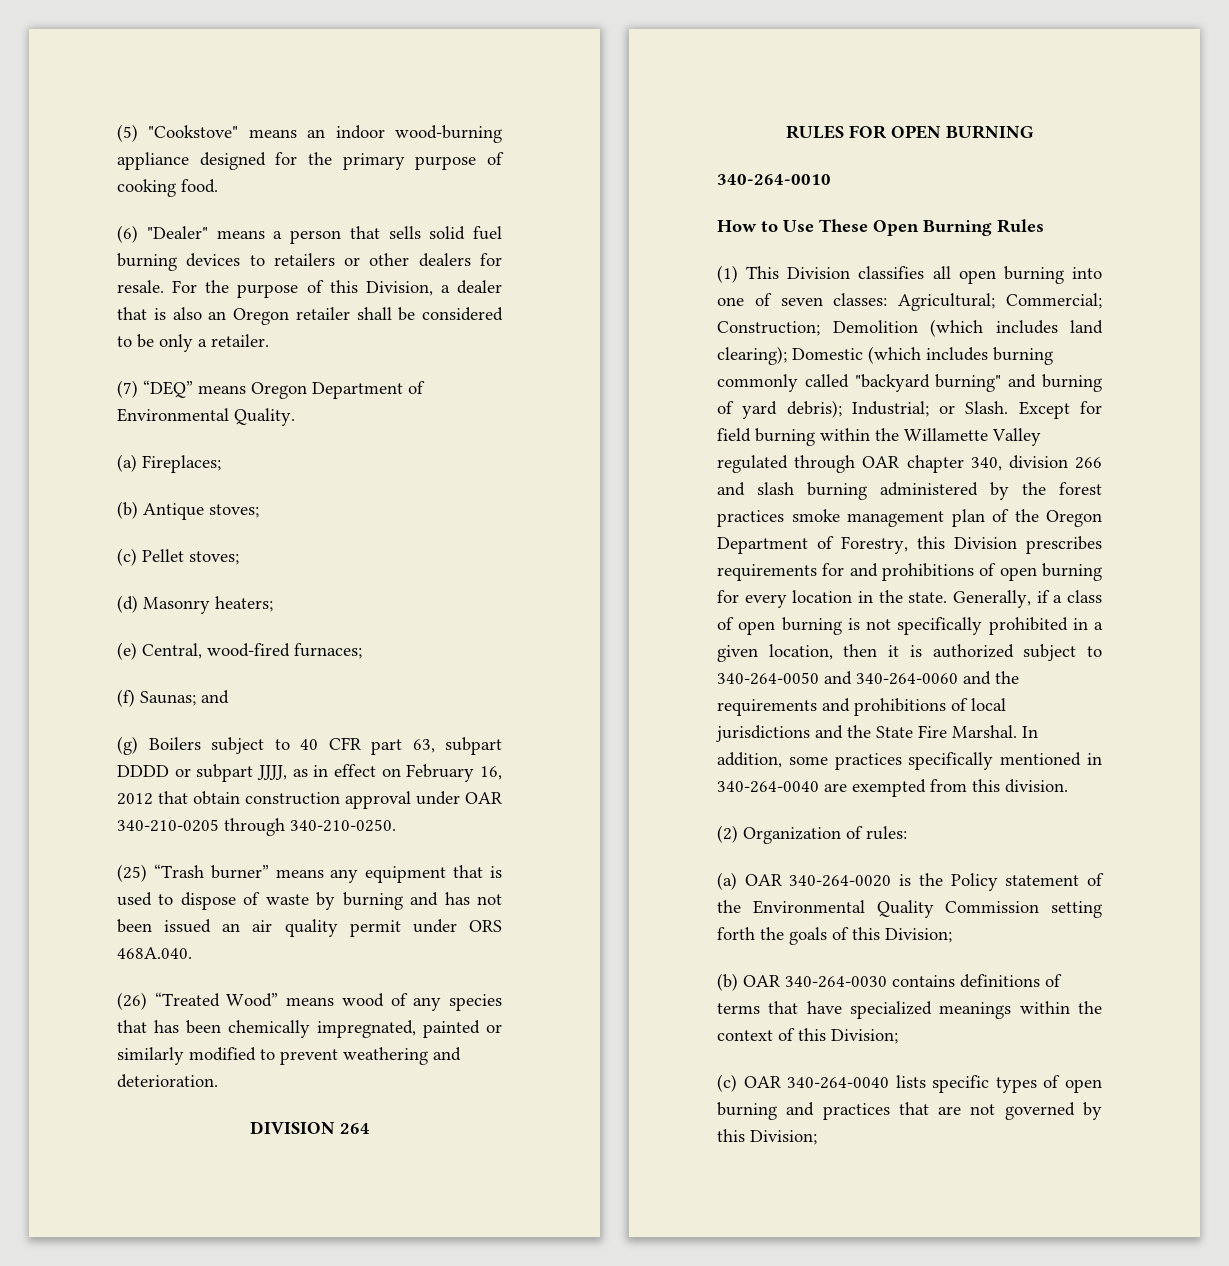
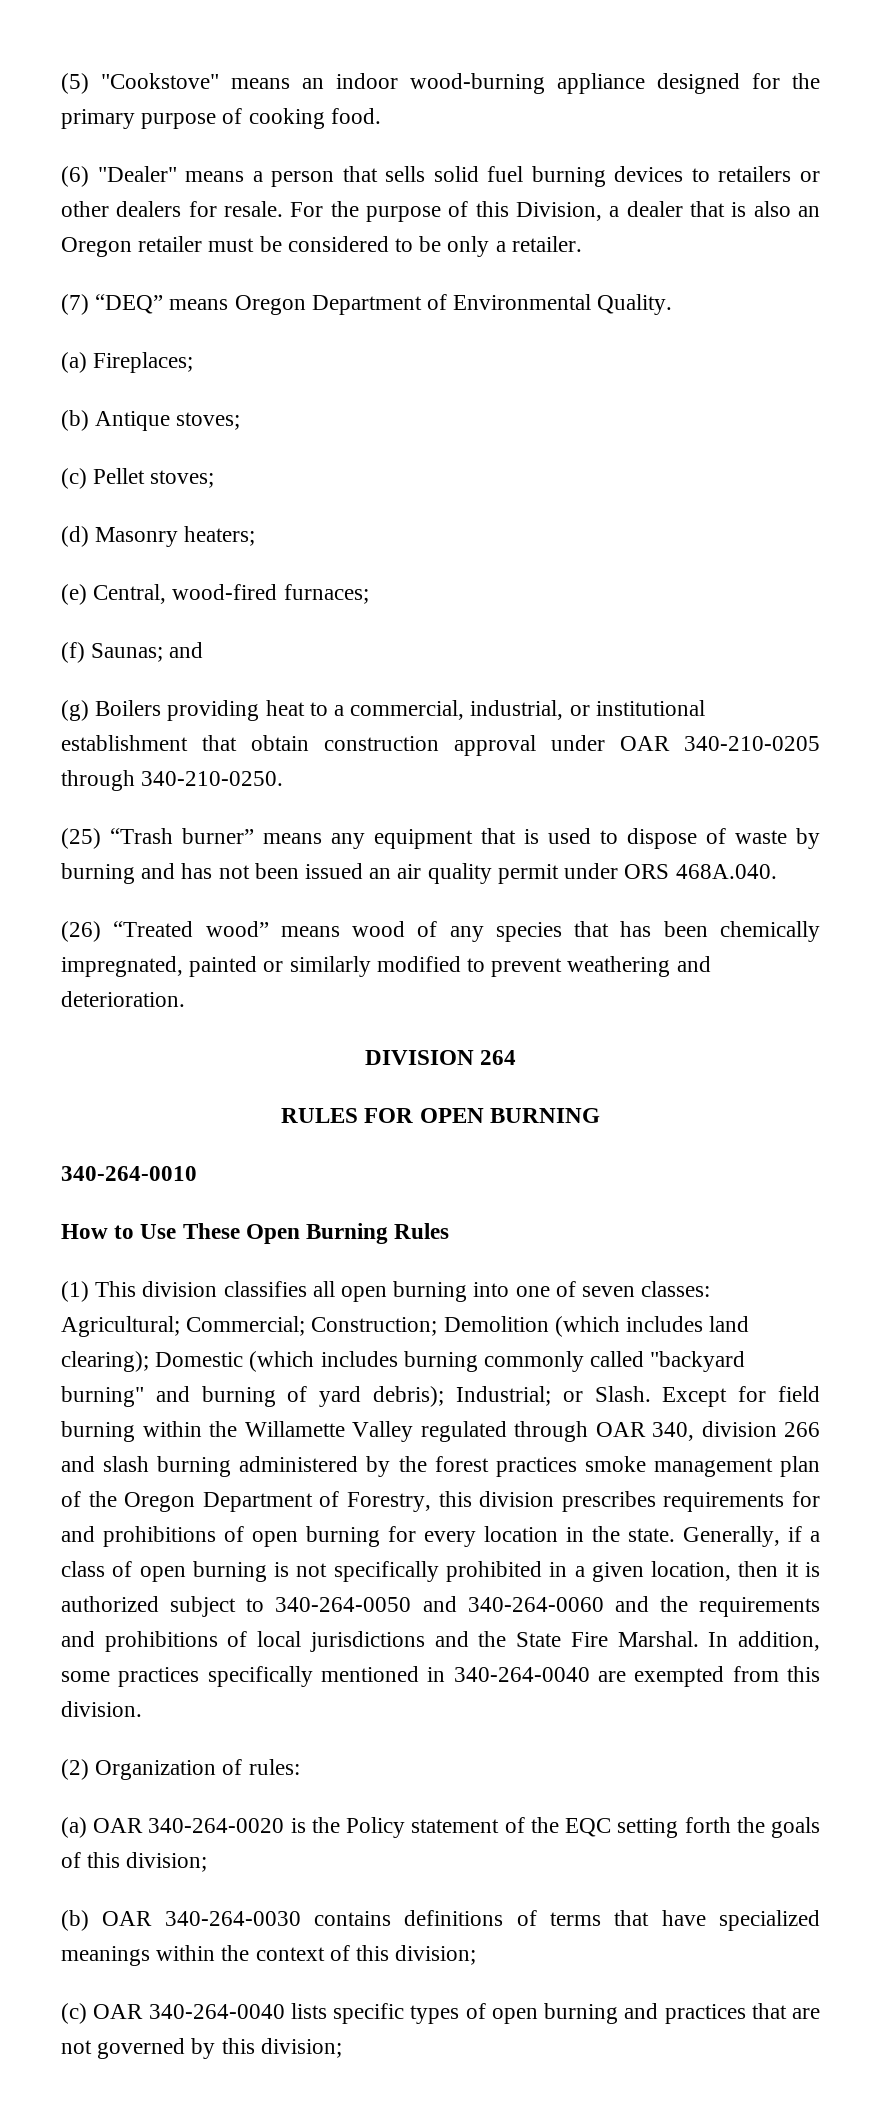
[356,307,392,320] shall -> [208,238,255,252] must
[211,737,502,755] [117,764,502,782] [117,793,153,805] subject to 40 CFR part 63, subpart DDDD or subpart JJJJ, as in effect on February 16, 2012 -> [167,700,705,721] [61,735,188,751] providing heat to a commercial, industrial, or institutional establishment
[226,993,279,1007] Wood” -> [205,921,269,937] wood”
[787,267,851,279] Division -> [142,1281,218,1297] division
[906,455,964,473] chapter -> (646, 1429) none
[954,537,1017,549] Division -> [479,1491,555,1507] division
[752,900,1040,918] Environmental Quality Commission -> [565,1818,612,1837] EQC
[885,928,952,943] Division; -> [126,1852,208,1872] division;
[831,1029,898,1044] Division; -> [395,1945,477,1965] division;
[750,1130,817,1145] Division; -> [260,2038,342,2058] division;

